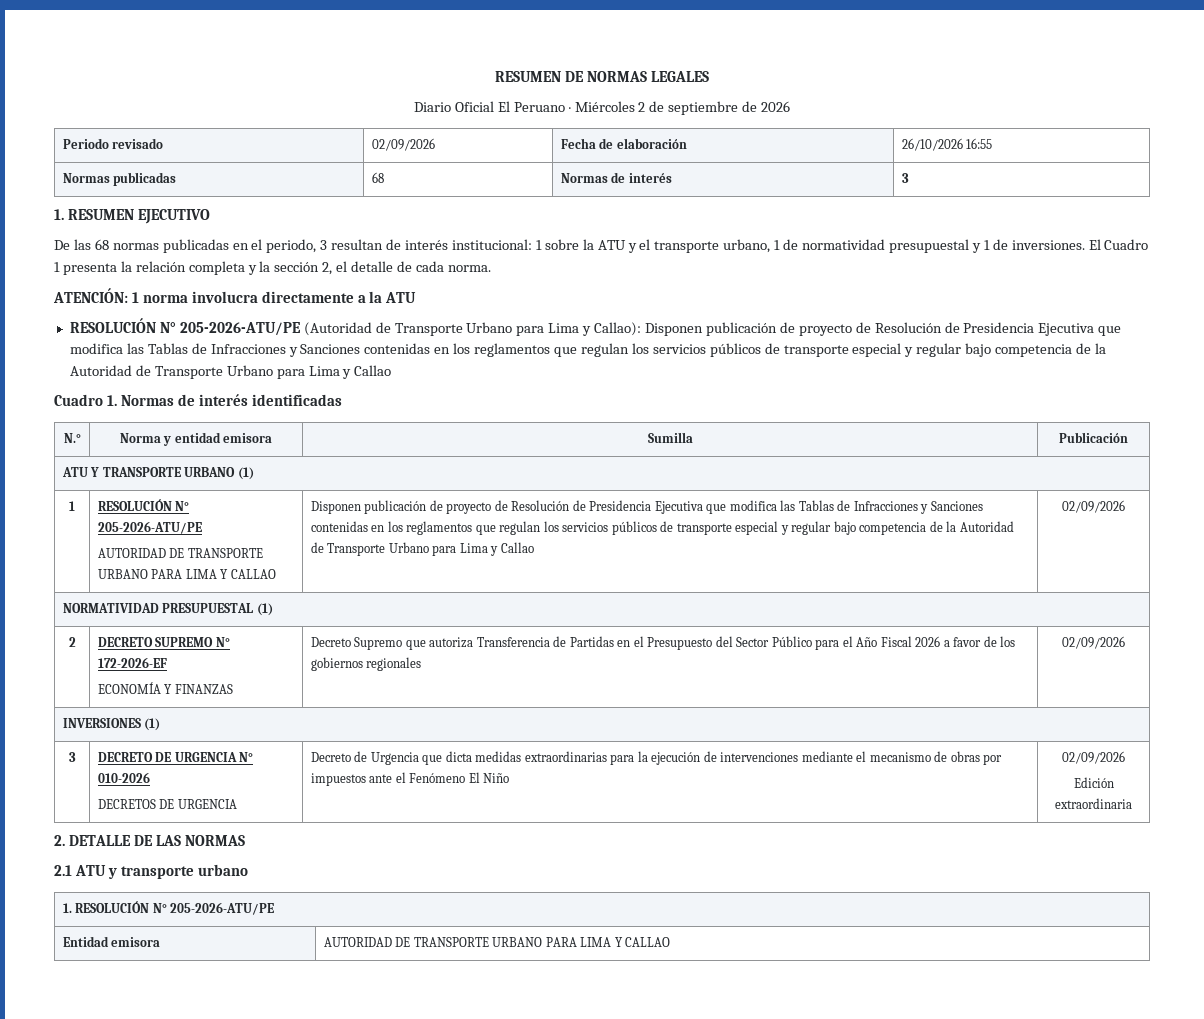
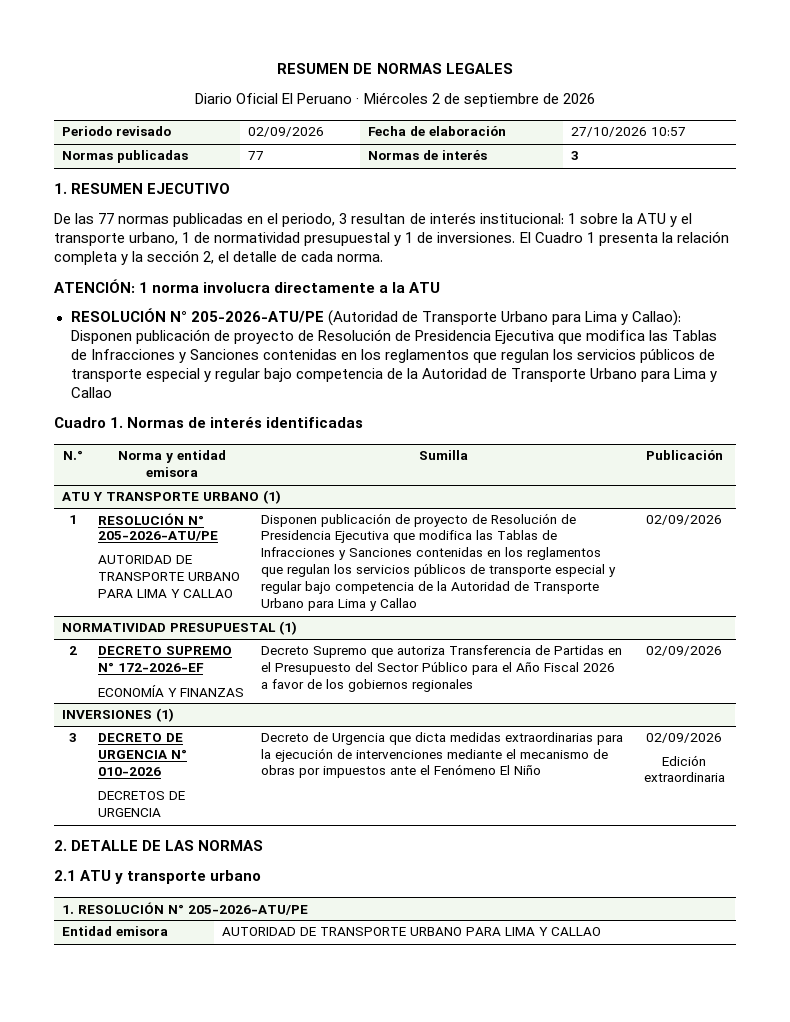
[901,138,993,151] 26/10/2026 16:55 -> [570,127,686,137] 27/10/2026 10:57
[371,172,384,183] 68 -> [247,151,264,160] 77
[94,239,109,250] 68 -> [98,213,115,224] 77

